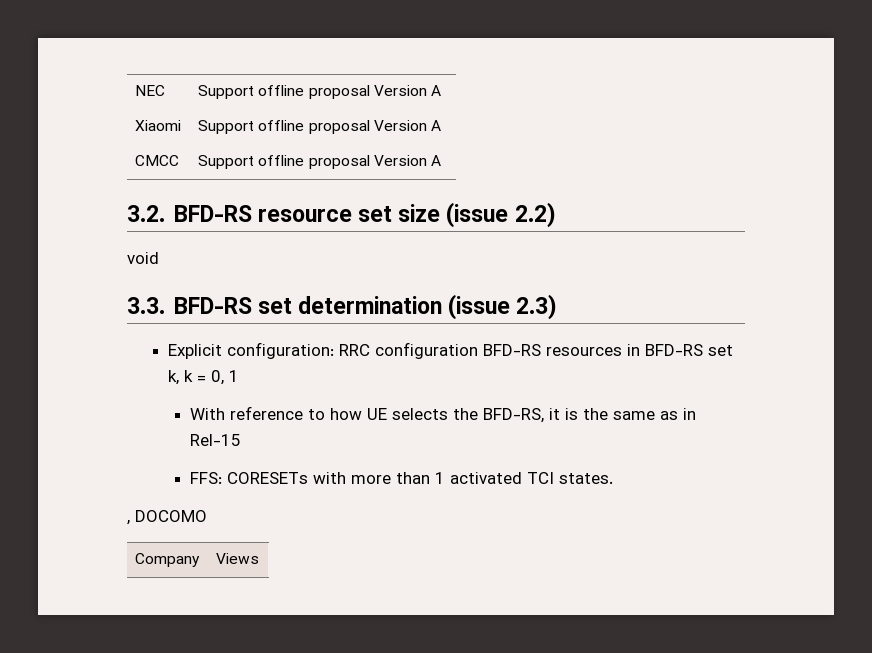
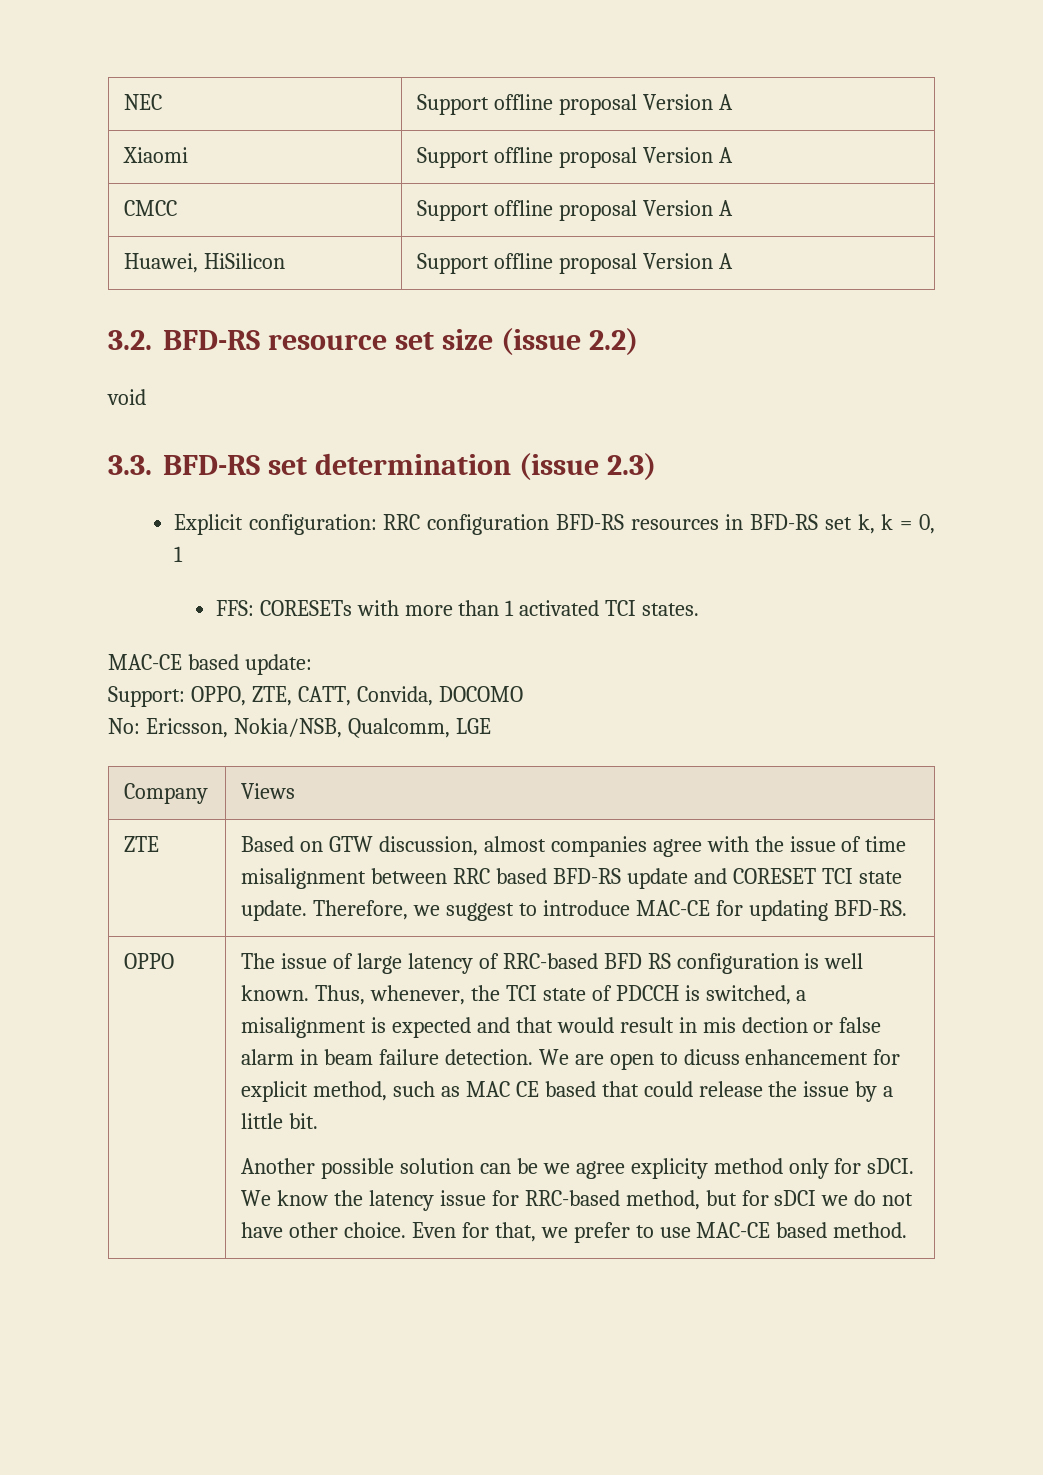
(441, 160) none -> [124,253,285,273] [417,253,733,274] // Huawei, HiSilicon | Support offline proposal Version A
[190,406,697,423] [190,434,242,446] // With reference to how UE selects the BFD-RS, it is the same as in Rel-15 -> (183, 554) none
[127,510,207,525] [135,553,201,567] [216,553,260,564] , DOCOMO // Company | Views -> [108,654,312,675] [108,686,523,707] [108,718,491,738] [124,783,209,804] [241,783,296,799] [124,836,160,852] [241,836,907,857] [241,868,902,889] [241,900,907,921] [124,953,175,969] [241,953,864,974] [241,985,807,1005] [241,1017,882,1038] [241,1049,901,1070] [241,1081,894,1102] [241,1113,318,1129] [241,1158,915,1179] [241,1190,914,1211] [241,1222,908,1243] MAC-CE based update: // Support: OPPO, ZTE, CATT, Convida, DOCOMO // No: Ericsson, Nokia/NSB, Qualcomm, LGE // Company | Views // ZTE | Based on GTW discussion, almost companies agree with the issue of time misalignment between RRC based BFD-RS update and CORESET TCI state update. Therefore, we suggest to introduce MAC-CE for updating BFD-RS. // OPPO | The issue of large latency of RRC-based BFD RS configuration is well known. Thus, whenever, the TCI state of PDCCH is switched, a misalignment is expected and that would result in mis dection or false alarm in beam failure detection. We are open to dicuss enhancement for explicit method, such as MAC CE based that could release the issue by a little bit. // Another possible solution can be we agree explicity method only for sDCI. We know the latency issue for RRC-based method, but for sDCI we do not have other choice. Even for that, we prefer to use MAC-CE based method.

